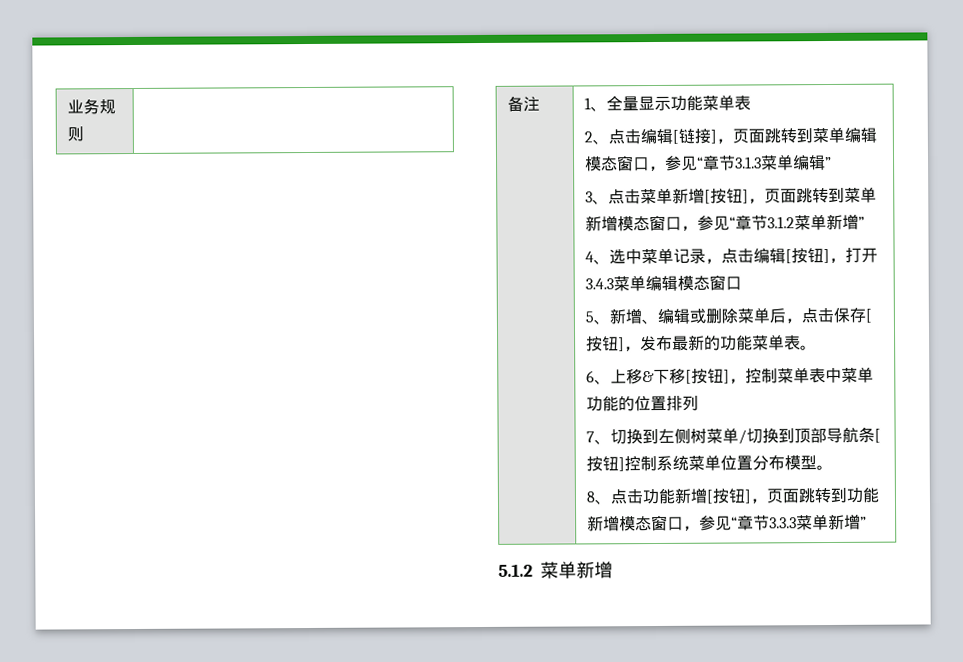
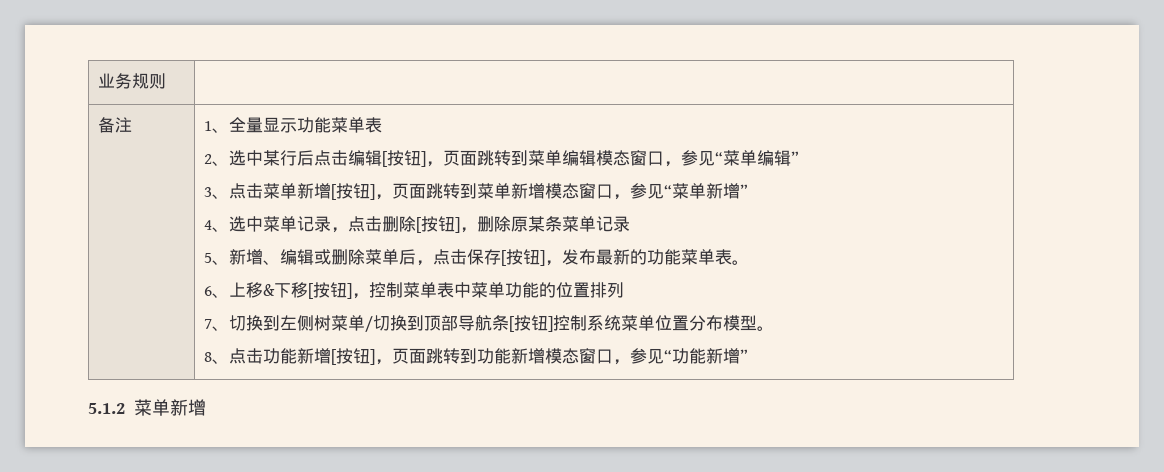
[607,128,711,145] 点击编辑[链接 -> [229,150,422,167] 选中某行后点击编辑[按钮
[701,155,762,171] 章节3.1.3 -> (724, 158) none
[734,215,795,231] 章节3.1.2 -> (673, 191) none
[752,247,878,264] [584,274,742,292] 编辑[按钮]，打开3.4.3菜单编辑模态窗口 -> [382,216,631,233] 删除[按钮]，删除原某条菜单记录
[736,514,829,531] 章节3.3.3菜单 -> [672,348,707,364] 功能

